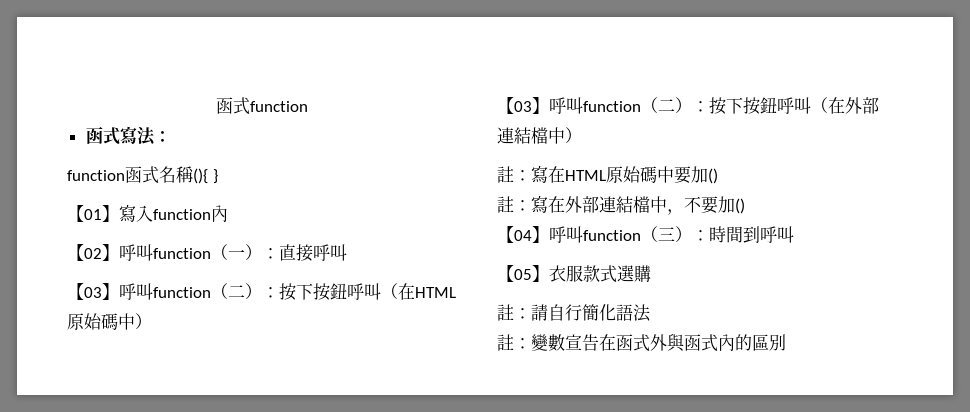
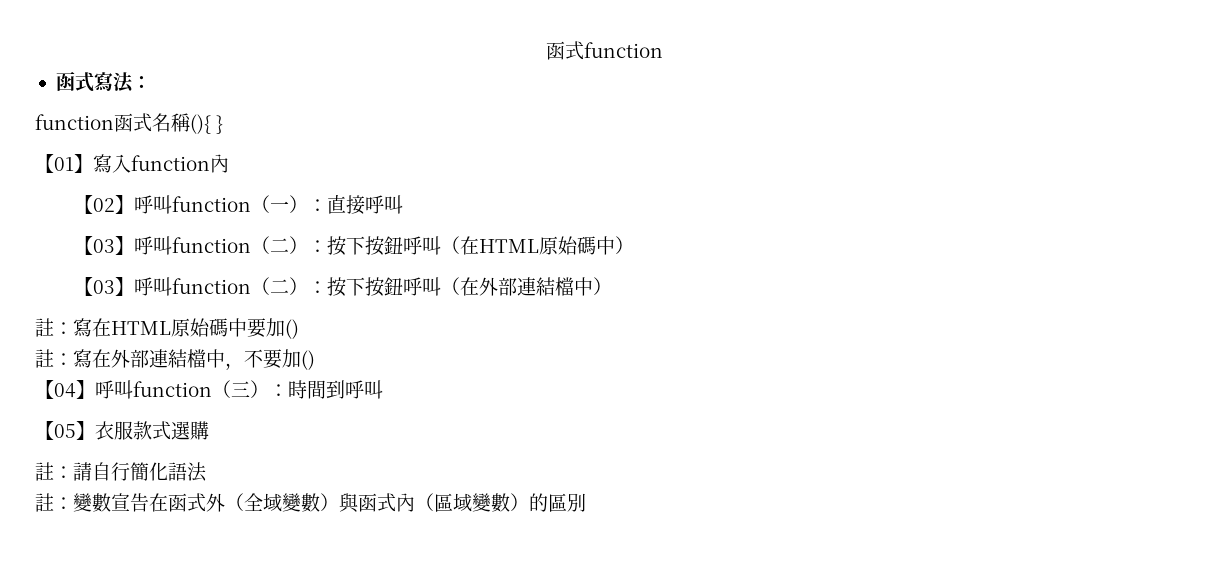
[667,334,735,352] 與函式內 -> [225,493,529,513] （全域變數）與函式內（區域變數）

